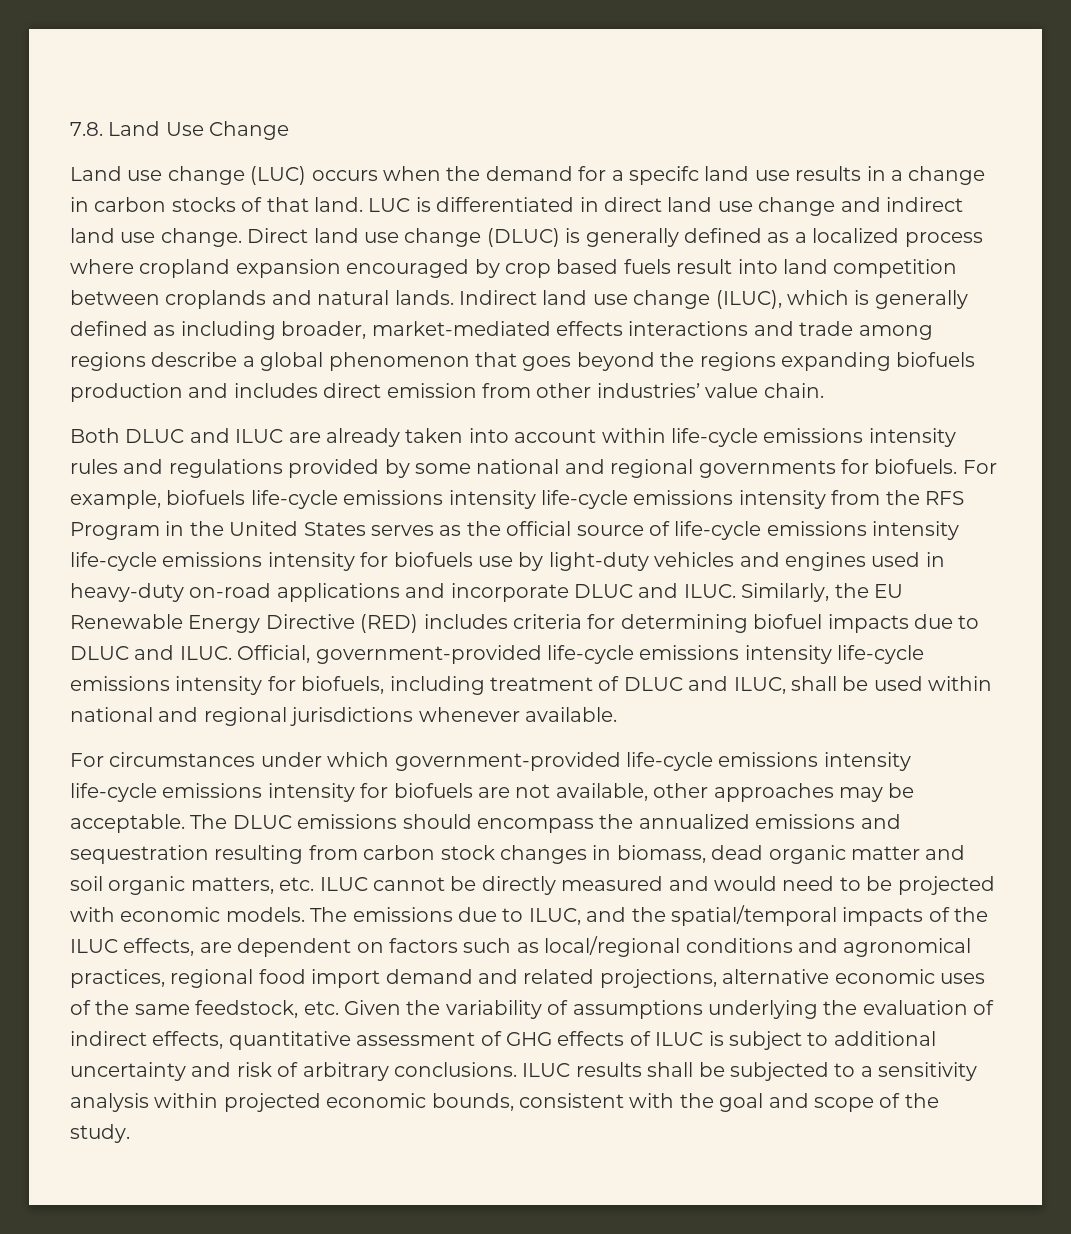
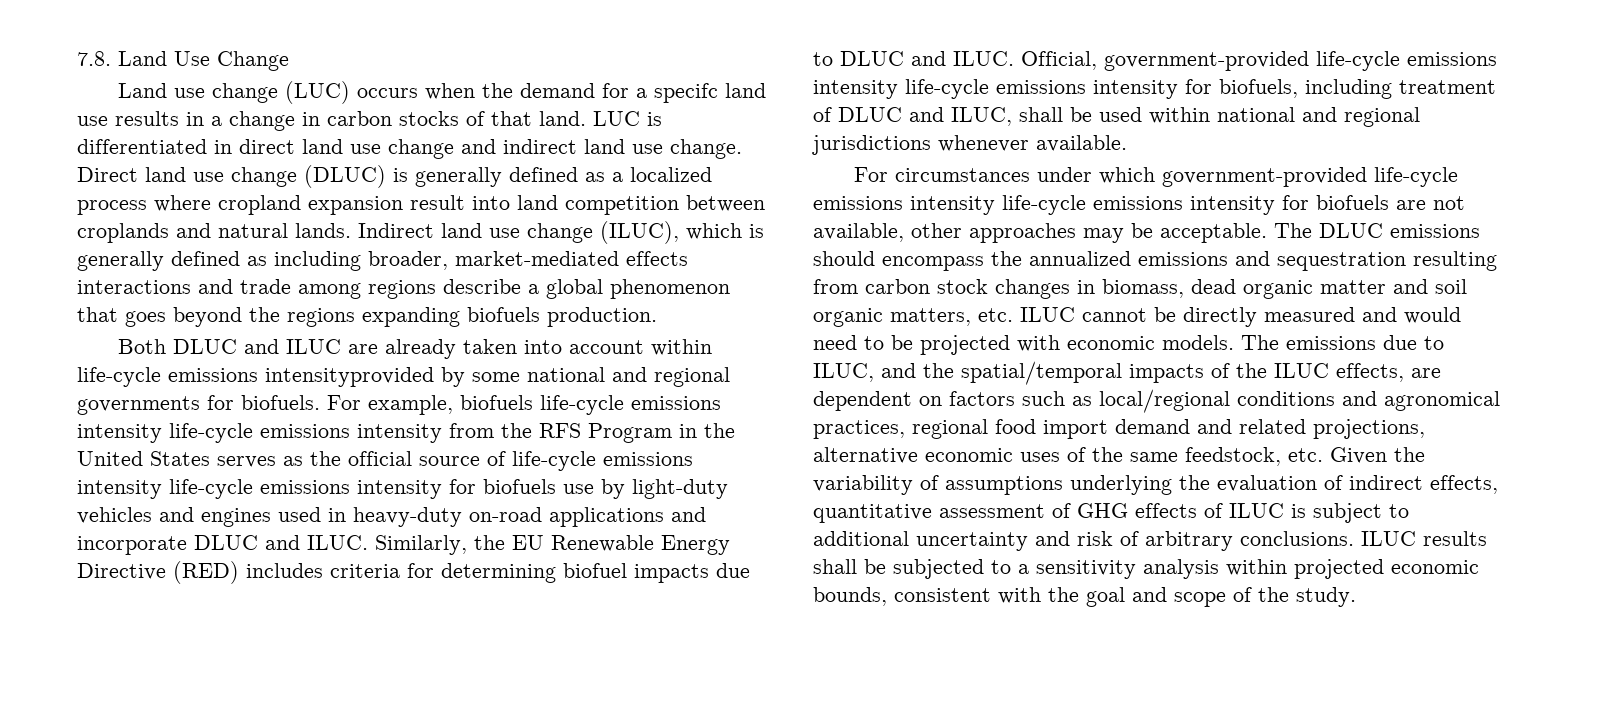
[346,259,671,278] encouraged by crop based fuels -> (403, 205) none
[70,383,824,402] production and includes direct emission from other industries’ value chain. -> [547,307,657,327] production.
[868,428,956,447] [70,459,380,478] intensity rules and regulations provided -> [265,367,434,387] intensityprovided

